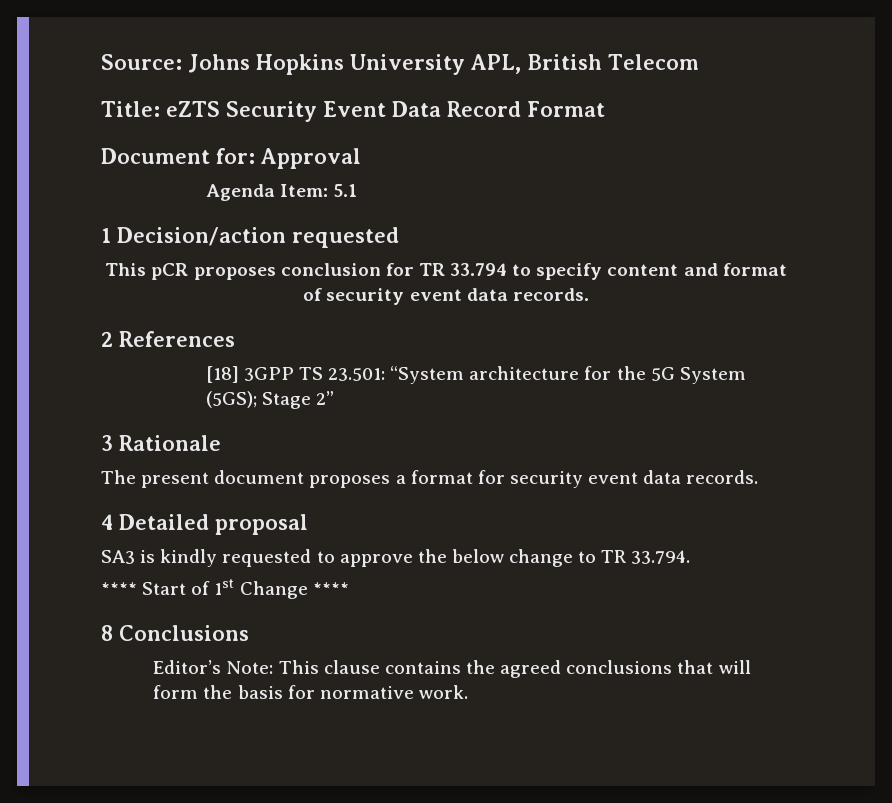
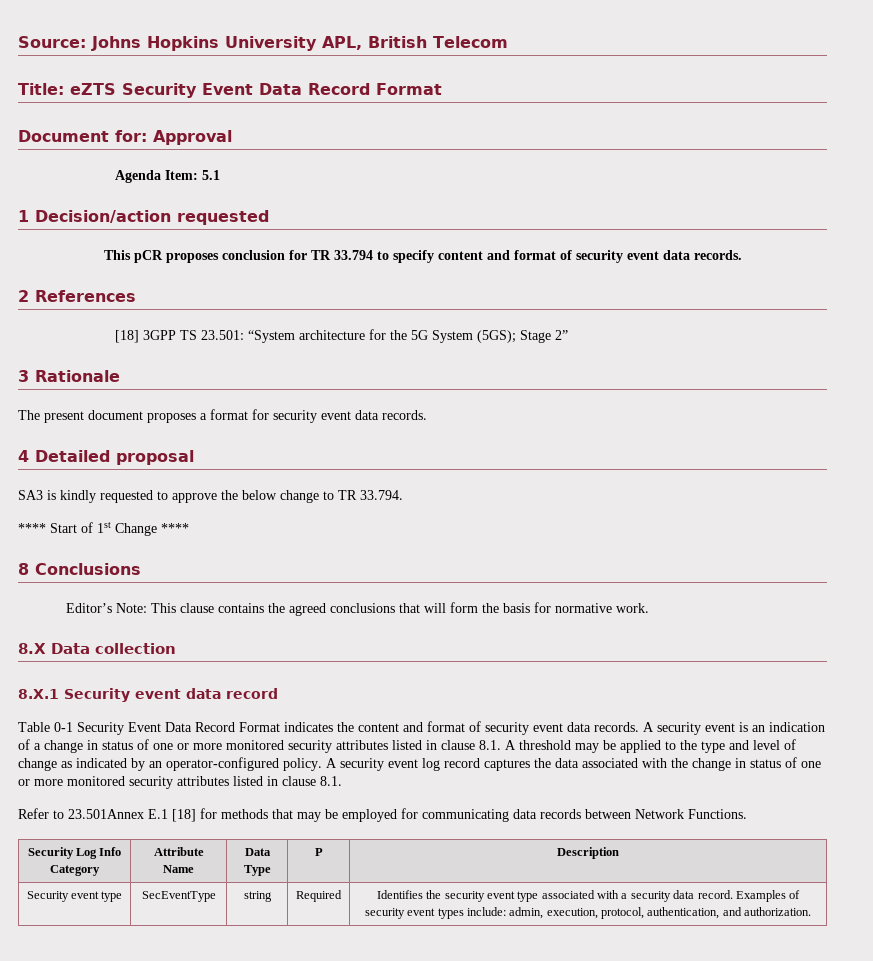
(468, 692) none -> [18,643,176,654] [18,688,278,702] [18,721,825,735] [18,739,796,753] [18,757,821,771] [18,776,342,789] [18,808,747,822] [27,847,122,859] [50,865,100,876] [153,847,204,856] [163,865,194,873] [244,848,271,856] [243,865,271,876] [314,848,323,856] [557,847,619,859] [26,891,123,902] [141,891,216,902] [243,891,272,902] [296,890,343,902] [376,890,801,902] [364,907,812,919] // 8.X Data collection // 8.X.1 Security event data record // Table 0-1 Security Event Data Record Format indicates the content and format of security event data records. A security event is an indication of a change in status of one or more monitored security attributes listed in clause 8.1. A threshold may be applied to the type and level of change as indicated by an operator-configured policy. A security event log record captures the data associated with the change in status of one or more monitored security attributes listed in clause 8.1. // Refer to 23.501Annex E.1 [18] for methods that may be employed for communicating data records between Network Functions. // Security Log Info Category | Attribute Name | Data Type | P | Description // Security event type | SecEventType | string | Required | Identifies the security event type associated with a security data record. Examples of security event types include: admin, execution, protocol, authentication, and authorization.

